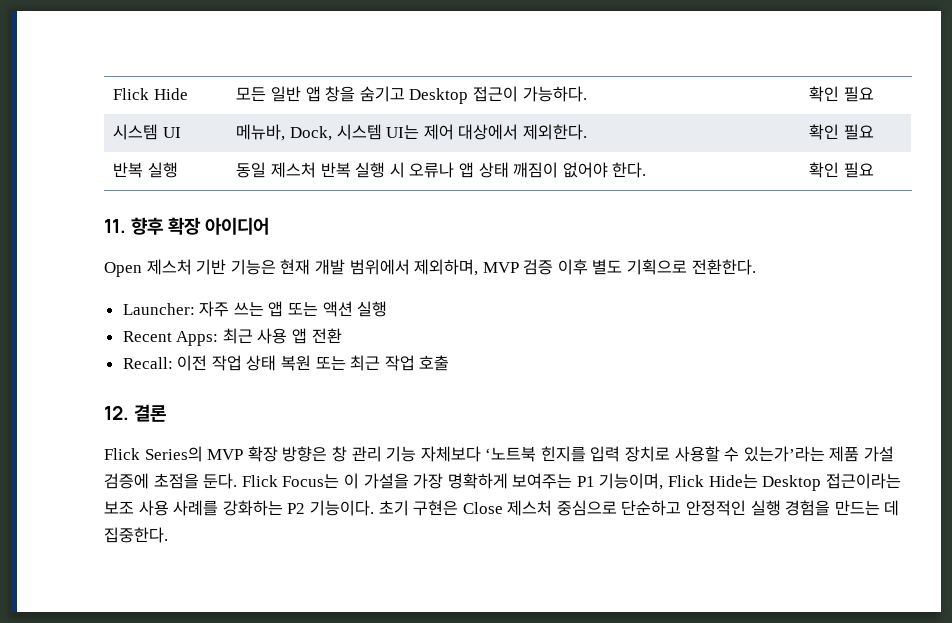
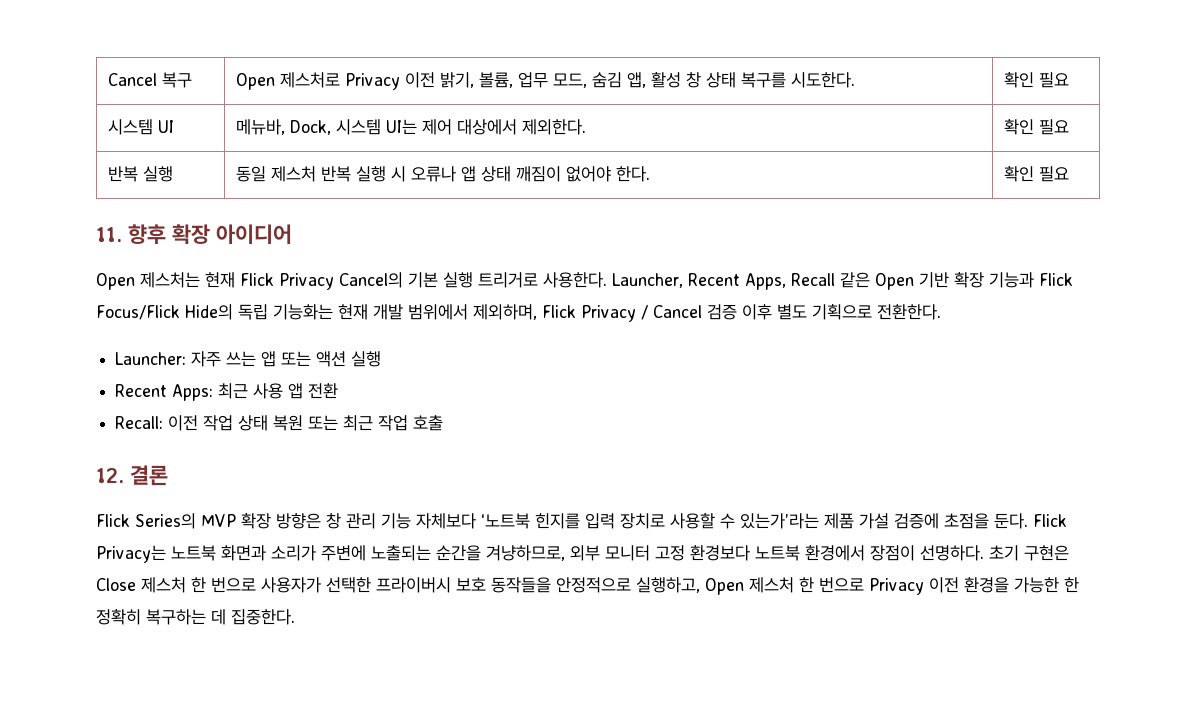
[113,88,189,100] [236,86,587,104] Flick Hide | 모든 일반 앱 창을 숨기고 Desktop 접근이 가능하다. -> [108,72,193,88] [236,72,856,90] Cancel 복구 | Open 제스처로 Privacy 이전 밝기, 볼륨, 업무 모드, 숨김 앱, 활성 창 상태 복구를 시도한다.
[146,259,519,276] 제스처 기반 기능은 현재 개발 범위에서 제외하며, MVP -> [140,272,1073,290] [96,304,702,322] 제스처는 현재 Flick Privacy Cancel의 기본 실행 트리거로 사용한다. Launcher, Recent Apps, Recall 같은 Open 기반 확장 기능과 Flick Focus/Flick Hide의 독립 기능화는 현재 개발 범위에서 제외하며, Flick Privacy / Cancel
[282,473,901,491] [104,500,880,516] Focus는 이 가설을 가장 명확하게 보여주는 P1 기능이며, Flick Hide는 Desktop 접근이라는 보조 사용 사례를 강화하는 P2 기능이다. 초기 구현은 Close 제스처 중심으로 단순하고 안정적인 실행 경험을 만드는 -> [96,545,1069,563] [96,577,1079,595] [96,609,206,625] Privacy는 노트북 화면과 소리가 주변에 노출되는 순간을 겨냥하므로, 외부 모니터 고정 환경보다 노트북 환경에서 장점이 선명하다. 초기 구현은 Close 제스처 한 번으로 사용자가 선택한 프라이버시 보호 동작들을 안정적으로 실행하고, Open 제스처 한 번으로 Privacy 이전 환경을 가능한 한 정확히 복구하는

